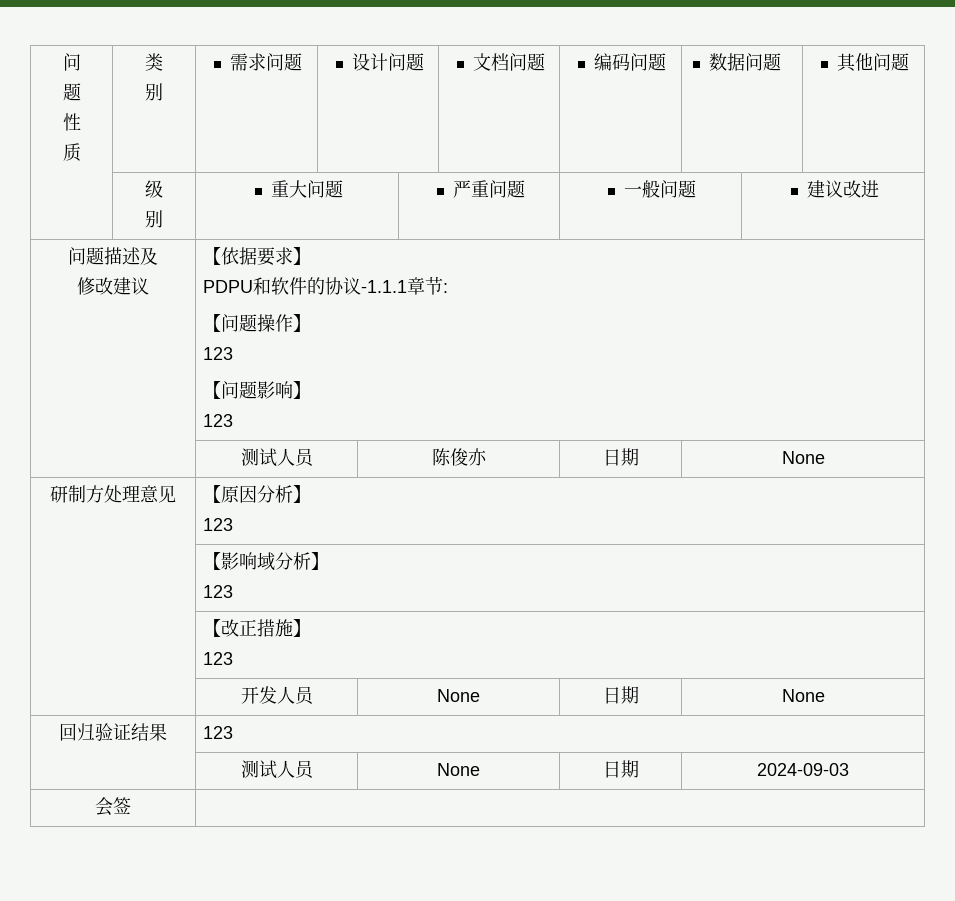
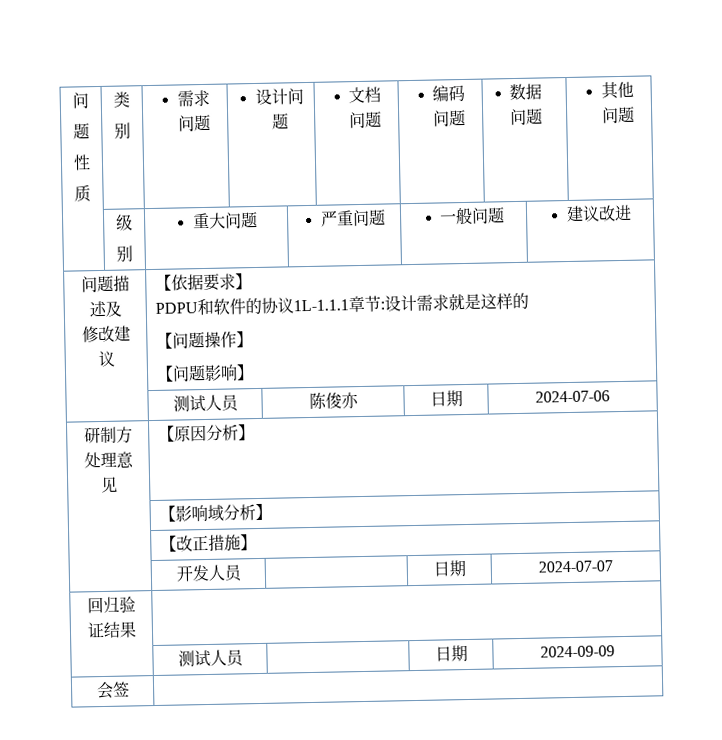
[360,280,407,293] -1.1.1 -> [293,299,350,312] 1L-1.1.1
(448, 288) none -> [384,292,530,312] 设计需求就是这样的
[202,347,233,360] // 123 -> (254, 339) none
[202,414,233,427] // 123 -> (255, 372) none
[781,451,825,464] | None -> [535,390,610,403] | 2024-07-06
[202,518,233,531] // 123 -> (256, 432) none
[202,585,233,598] // 123 -> (273, 512) none
[202,652,233,665] // 123 -> (258, 542) none
[437,689,480,702] [602,686,639,704] [781,689,825,702] | None | 日期 | None -> [432,560,466,577] [538,560,613,573] | | 日期 | 2024-07-07
[202,726,233,739] [240,760,315,779] [437,763,480,776] [602,760,639,778] [756,763,849,776] 123 // | 测试人员 | None | 日期 | 2024-09-03 -> [177,649,244,667] [434,645,468,662] [540,645,615,658] // | 测试人员 | | 日期 | 2024-09-09

